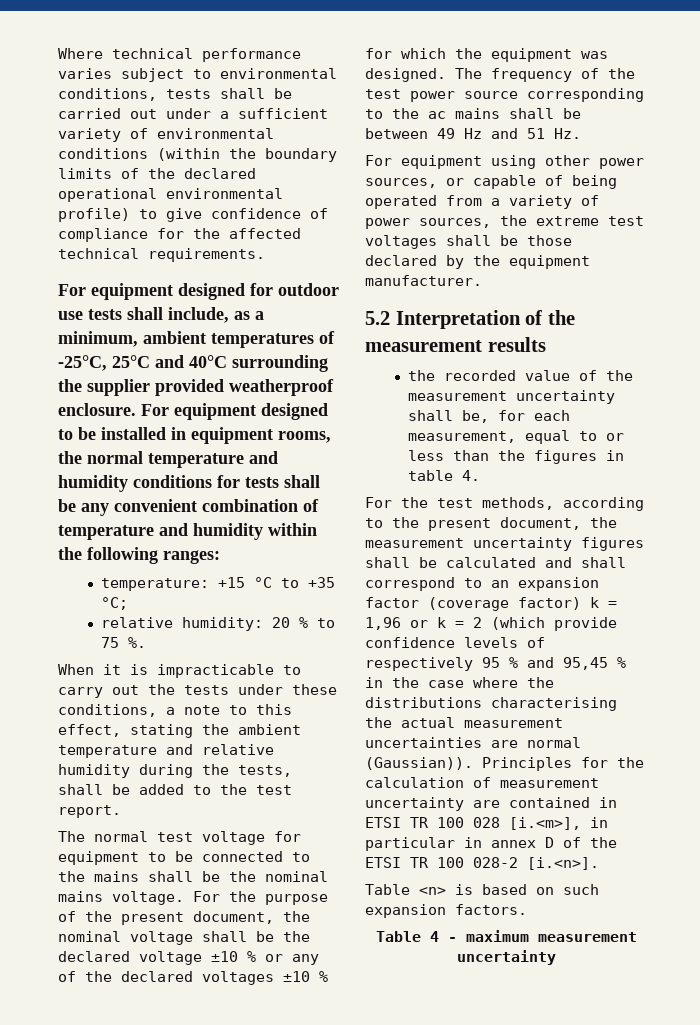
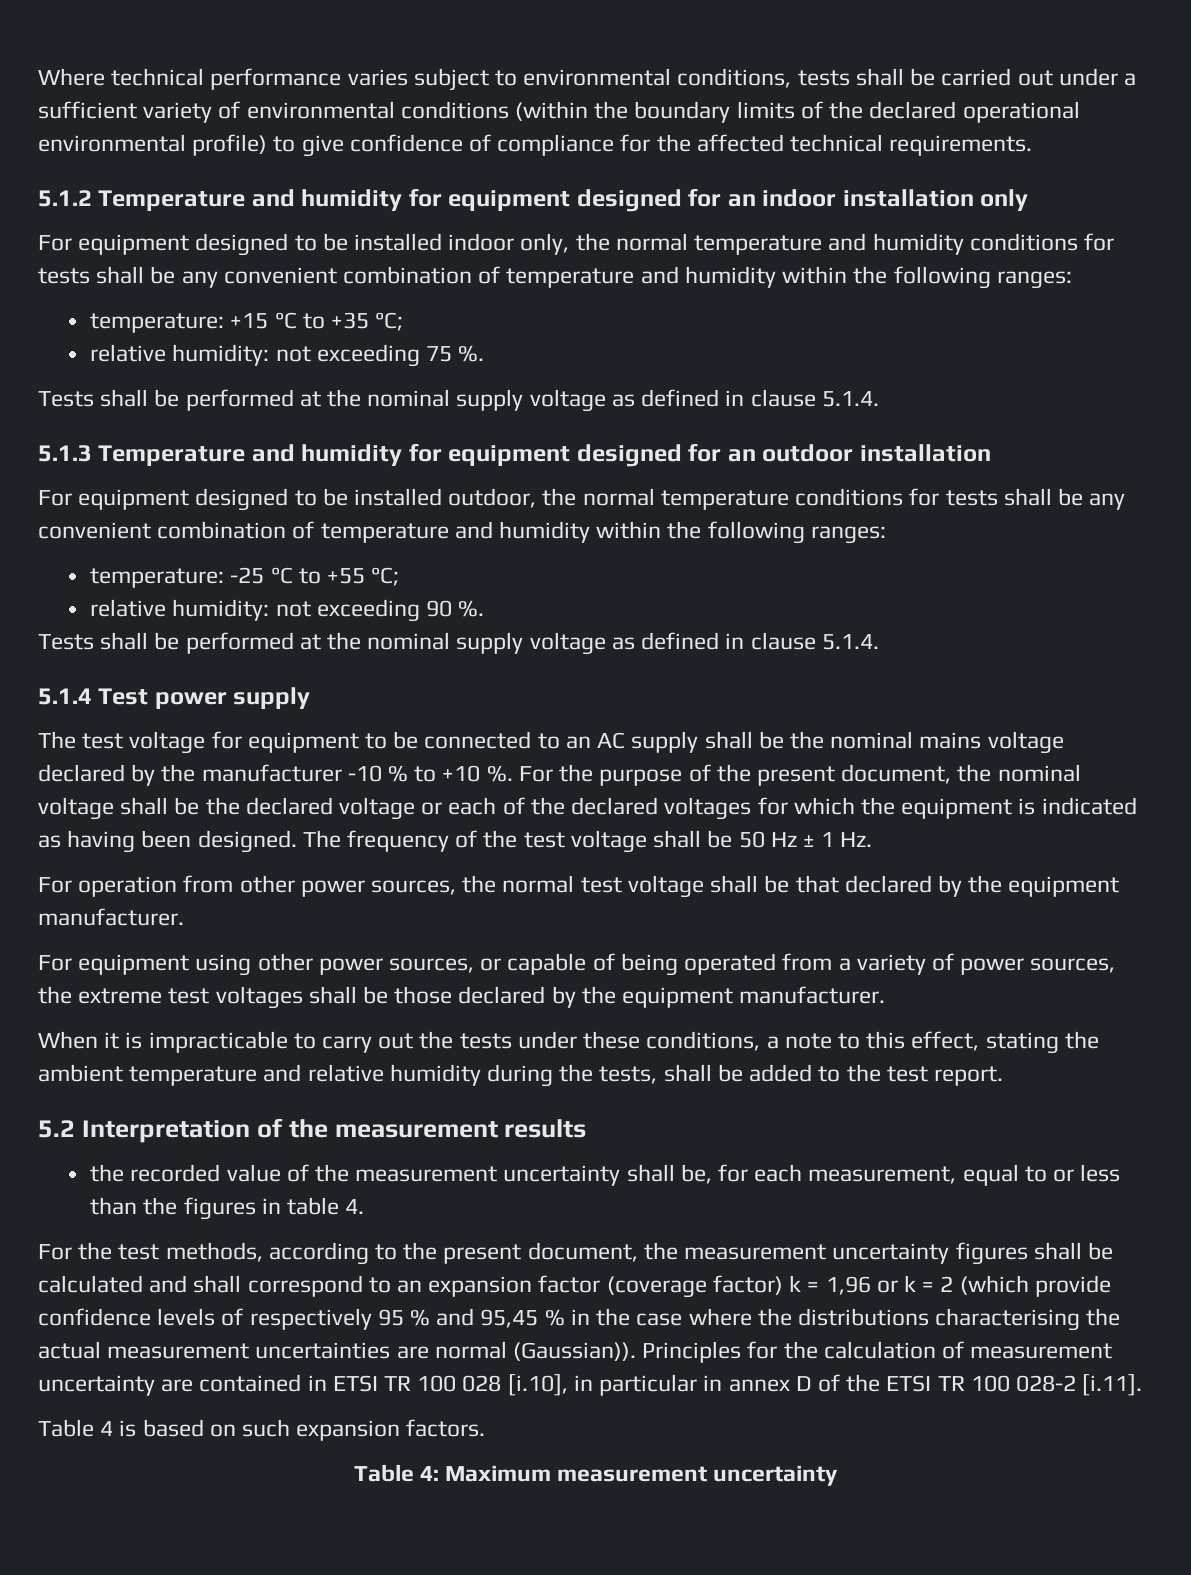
[58,283,339,300] [58,307,264,323] [58,331,335,348] [58,355,328,372] [58,379,334,396] [58,403,328,420] [58,427,331,444] For equipment designed for outdoor use tests shall include, as a minimum, ambient temperatures of -25°C, 25°C and 40°C surrounding the supplier provided weatherproof enclosure. For equipment designed to be installed in equipment rooms, -> [38,188,1029,212] [38,233,570,256] 5.1.2 Temperature and humidity for equipment designed for an indoor installation only // For equipment designed to be installed indoor only,
[272,617,291,628] 20 -> [275,344,485,367] [38,389,879,412] [38,443,991,467] [38,488,1126,511] [38,521,886,544] [90,567,400,588] [90,599,485,622] [38,632,879,655] [38,687,311,709] [38,731,1064,754] [38,764,382,786] not exceeding 75 %. // Tests shall be performed at the nominal supply voltage as defined in clause 5.1.4. // 5.1.3 Temperature and humidity for equipment designed for an outdoor installation // For equipment designed to be installed outdoor, the normal temperature conditions for tests shall be any convenient combination of temperature and humidity within the following ranges: // temperature: -25 °C to +55 °C; // relative humidity: not exceeding 90 %. // Tests shall be performed at the nominal supply voltage as defined in clause 5.1.4. // 5.1.4 Test power supply // The test voltage for equipment to be connected to an AC supply shall be the nominal mains voltage declared by the manufacturer -10
[101,637,147,648] 75 %. -> [442,764,1081,786] [38,797,1137,820] [38,830,873,853] [38,875,1120,898] [38,908,184,926] [38,953,1116,976] [38,986,886,1009] +10 %. For the purpose of the present document, the nominal voltage shall be the declared voltage or each of the declared voltages for which the equipment is indicated as having been designed. The frequency of the test voltage shall be 50 Hz ± 1 Hz. // For operation from other power sources, the normal test voltage shall be that declared by the equipment manufacturer. // For equipment using other power sources, or capable of being operated from a variety of power sources, the extreme test voltages shall be those declared by the equipment manufacturer.
[58,831,301,845] [58,851,310,865] [58,871,328,882] [58,891,328,905] [58,911,310,925] [58,931,310,945] [58,951,319,965] [58,971,328,985] [365,48,608,62] [365,68,635,82] [365,88,644,102] [365,108,581,119] [365,128,581,139] [365,155,644,169] [365,175,617,189] [365,195,599,209] [365,215,644,229] [365,235,572,249] [365,255,590,269] [365,275,482,286] // The normal test voltage for equipment to be connected to the mains shall be the nominal mains voltage. For the purpose of the present document, the nominal voltage shall be the declared voltage ±10 % or any of the declared voltages ±10 % for which the equipment was designed. The frequency of the test power source corresponding to the ac mains shall be between 49 Hz and 51 Hz. // For equipment using other power sources, or capable of being operated from a variety of power sources, the extreme test voltages shall be those declared by the equipment manufacturer. -> (1003, 1076) none
[509,817,581,830] [i.<m>], -> [507,1374,568,1396] [i.10],
[527,857,599,870] [365,884,446,895] [i.<n>]. // Table <n> -> [1082,1374,1143,1396] [38,1419,114,1437] [i.11]. // Table 4
[429,930,529,942] 4 - maximum -> [419,1465,551,1482] 4: Maximum

